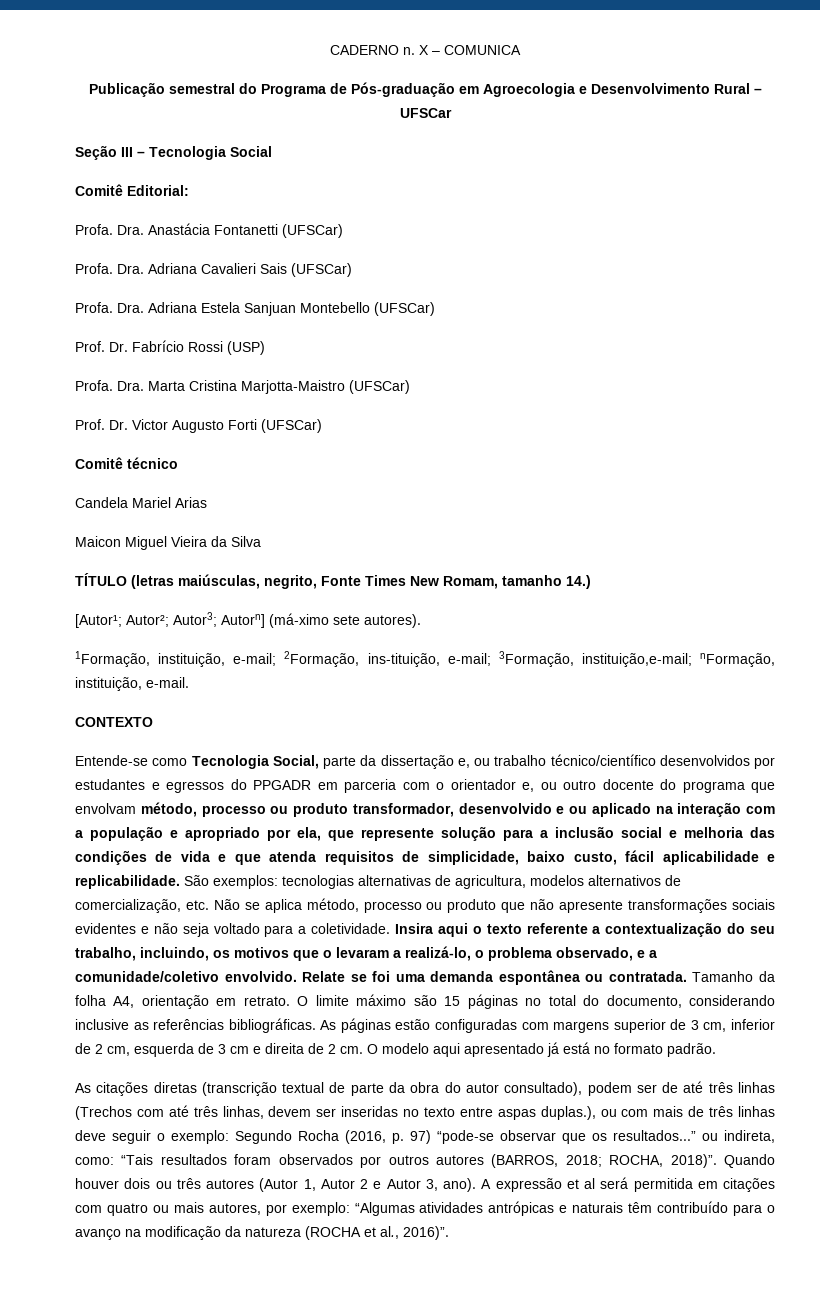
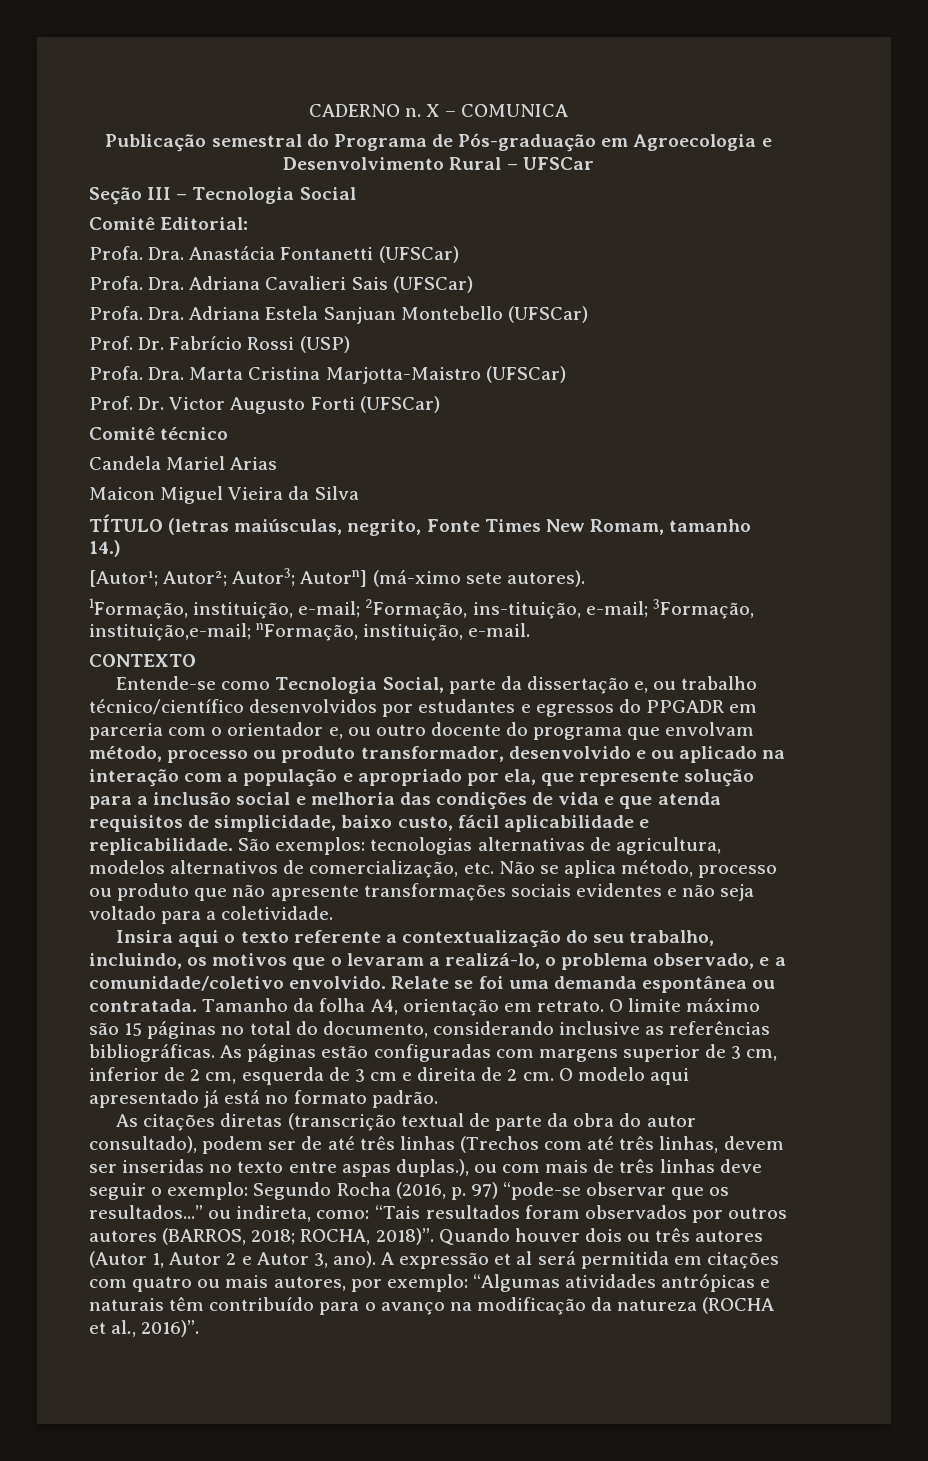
(391, 928) none -> (334, 913) //

